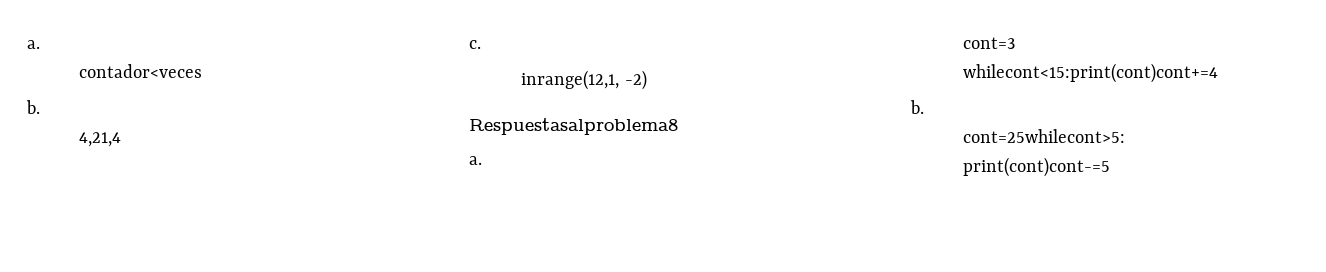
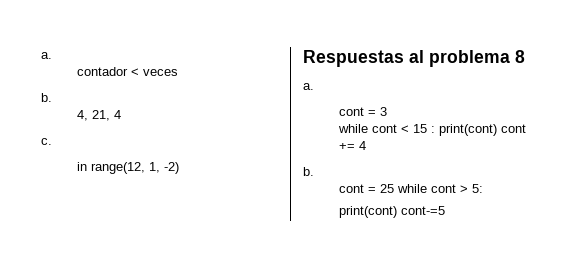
[27,40,40,49] [79,64,203,78] [26,100,40,114] [79,132,122,147] [469,40,481,49] [521,70,647,90] [469,118,678,135] [469,156,482,165] [963,37,1016,49] [963,63,1219,83] [910,100,924,114] [963,129,1126,143] [963,157,1111,177] a. // contador<veces // b. // 4,21,4 // c. // inrange(12,1, -2) // Respuestasalproblema8 // a. // cont=3 // whilecont<15:print(cont)cont+=4 // b. // cont=25whilecont>5: // print(cont)cont-=5 -> [41,52,52,59] [77,67,179,76] [41,93,52,102] [77,110,122,121] [41,138,52,145] [77,162,180,174] [303,50,525,67] [303,83,314,90] [339,107,388,116] [338,124,527,136] [339,141,367,150] [303,167,314,176] [339,184,484,193] [339,206,446,218] a. // contador < veces // b. // 4, 21, 4 // c. // in range(12, 1, -2) // Respuestas al problema 8 // a. // cont = 3 // while cont < 15 : print(cont) cont += 4 // b. // cont = 25 while cont > 5: // print(cont) cont-=5

